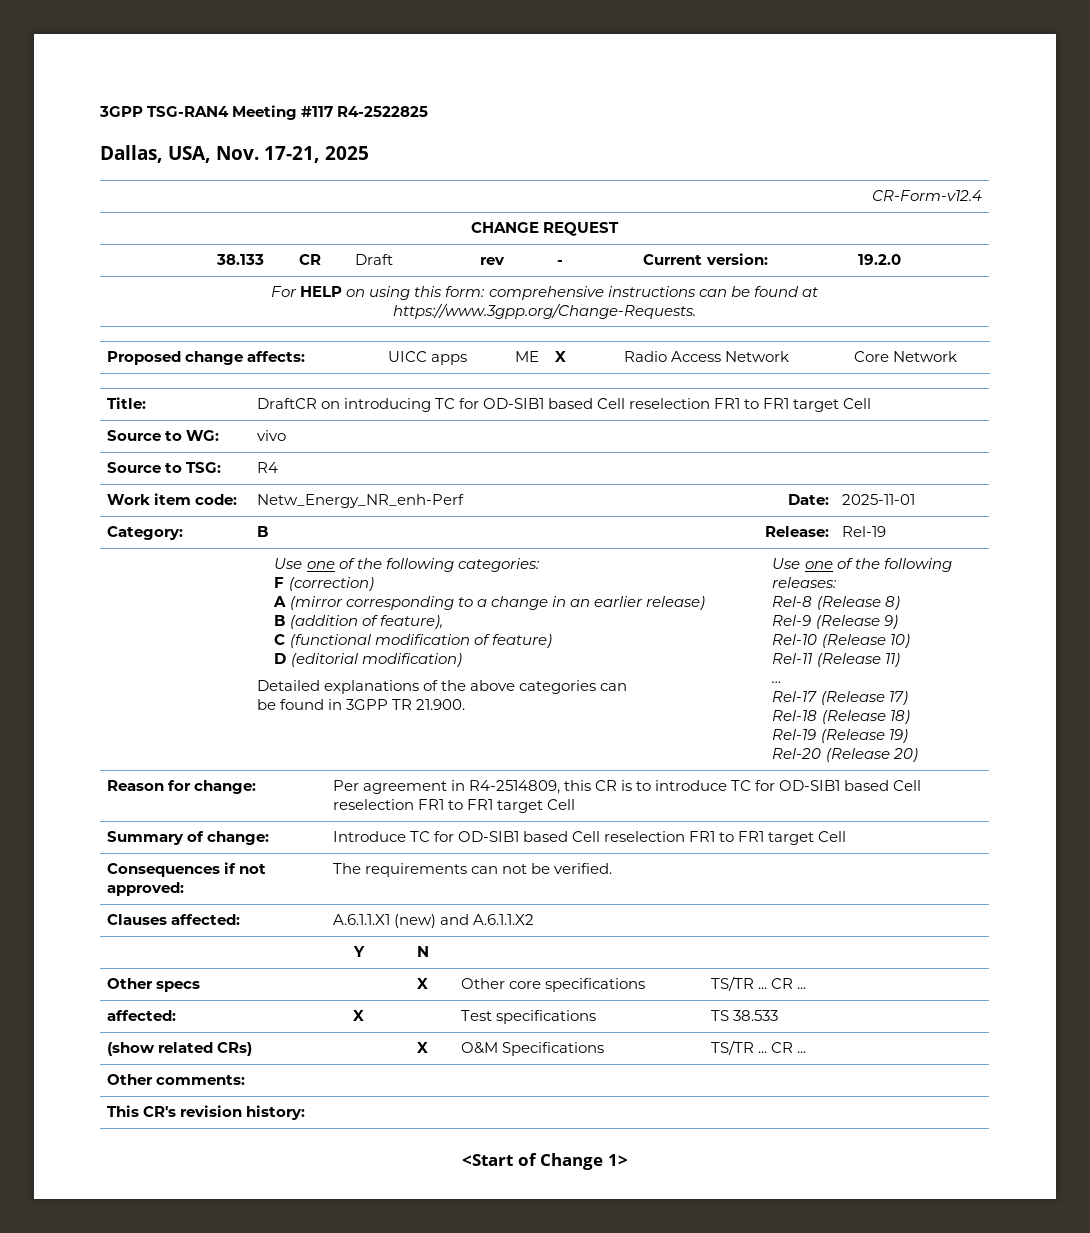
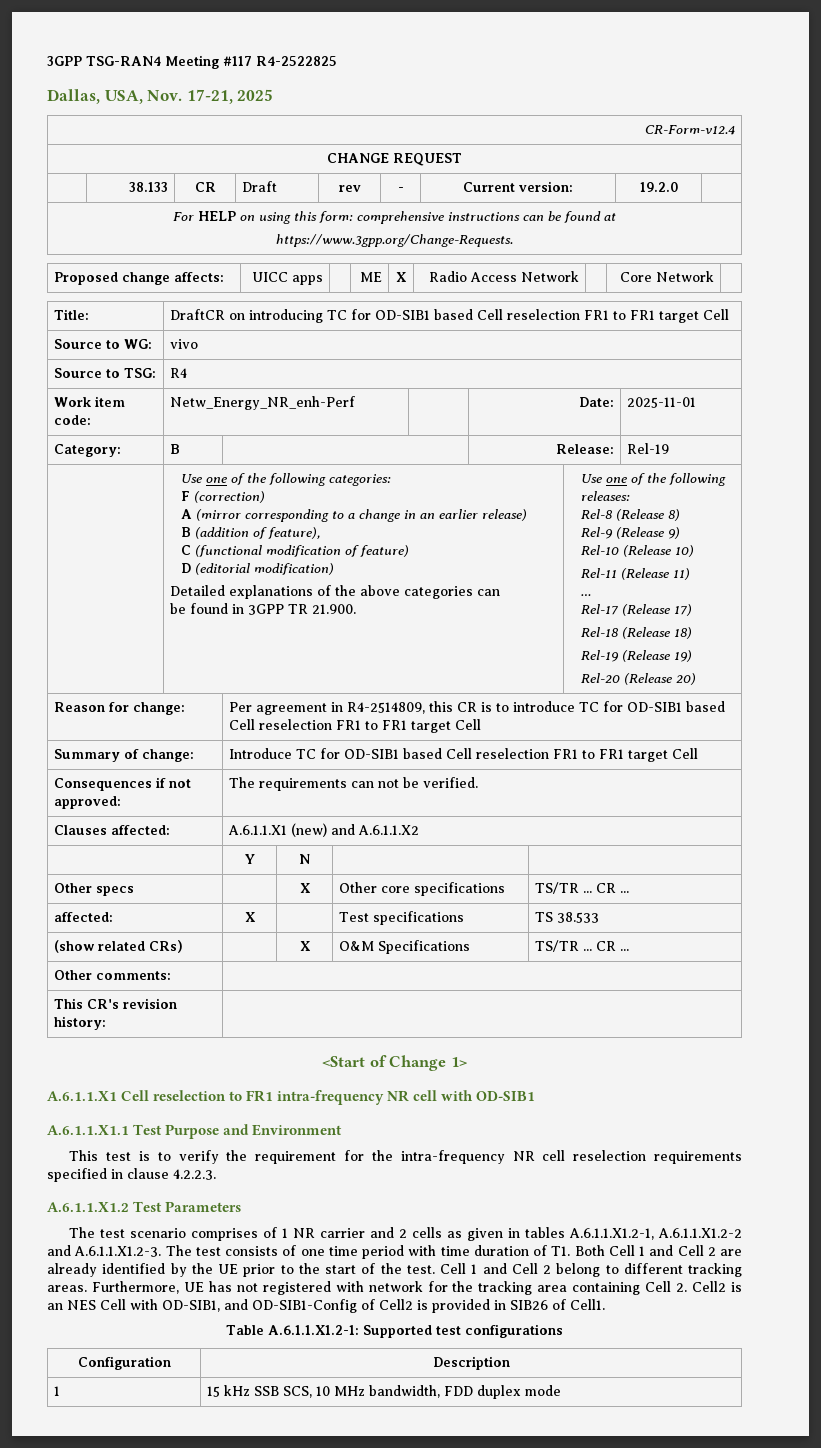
(628, 1160) none -> [47,1090,536,1105] [47,1124,343,1139] [69,1150,742,1164] [47,1168,216,1182] [47,1201,242,1212] [69,1227,742,1241] [47,1245,742,1259] [47,1263,742,1277] [47,1281,742,1295] [47,1299,605,1313] [226,1324,563,1338] [77,1356,171,1370] [432,1356,510,1370] [53,1386,60,1396] [206,1385,561,1399] // A.6.1.1.X1 Cell reselection to FR1 intra-frequency NR cell with OD-SIB1 // A.6.1.1.X1.1 Test Purpose and Environment // This test is to verify the requirement for the intra-frequency NR cell reselection requirements specified in clause 4.2.2.3. // A.6.1.1.X1.2 Test Parameters // The test scenario comprises of 1 NR carrier and 2 cells as given in tables A.6.1.1.X1.2-1, A.6.1.1.X1.2-2 and A.6.1.1.X1.2-3. The test consists of one time period with time duration of T1. Both Cell 1 and Cell 2 are already identified by the UE prior to the start of the test. Cell 1 and Cell 2 belong to different tracking areas. Furthermore, UE has not registered with network for the tracking area containing Cell 2. Cell2 is an NES Cell with OD-SIB1, and OD-SIB1-Config of Cell2 is provided in SIB26 of Cell1. // Table A.6.1.1.X1.2-1: Supported test configurations // Configuration | Description // 1 | 15 kHz SSB SCS, 10 MHz bandwidth, FDD duplex mode

